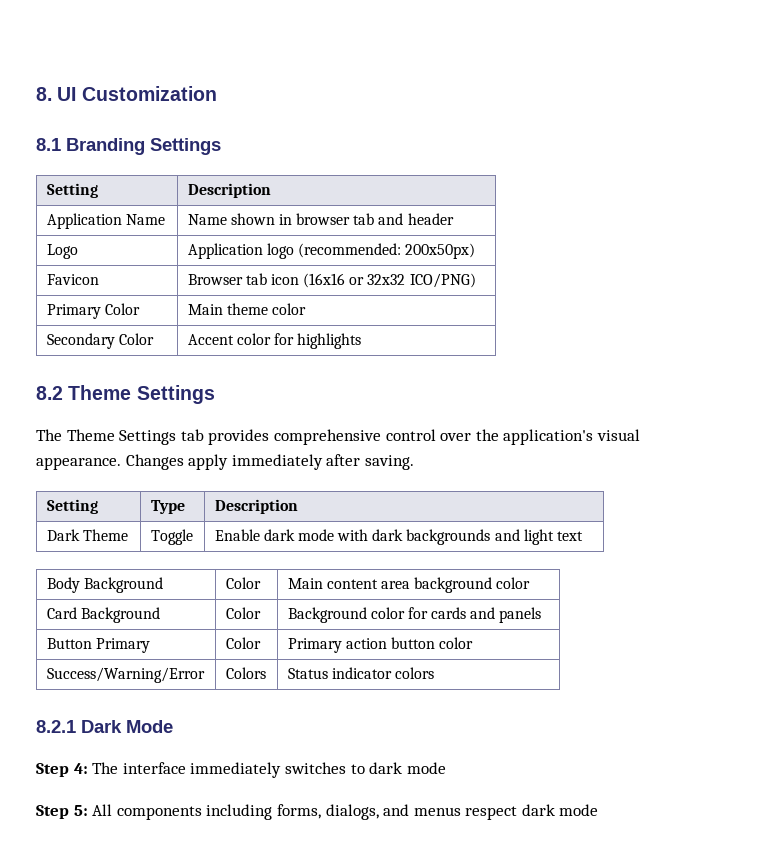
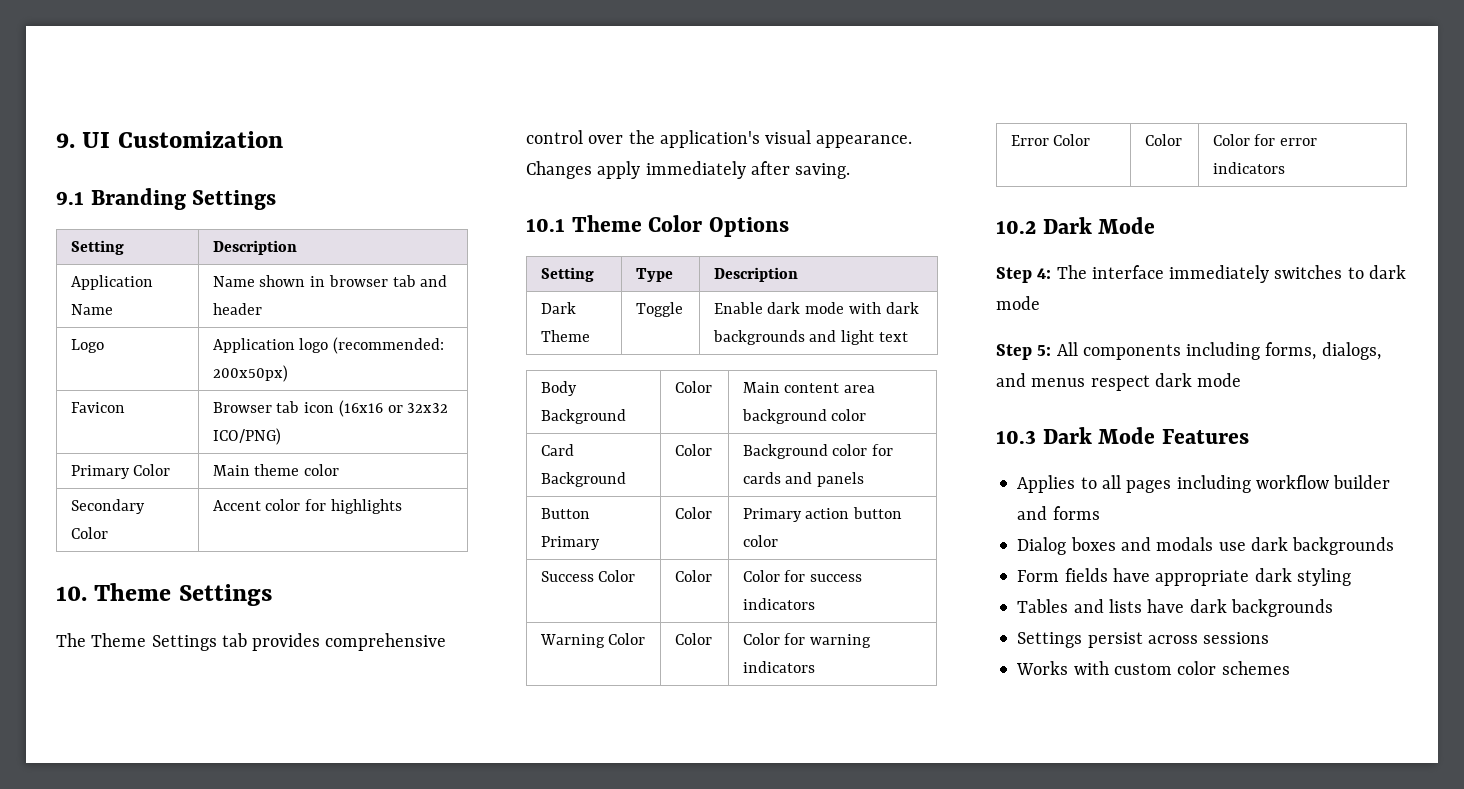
[36,87,52,101] 8. -> [56,133,75,148] 9.
[36,138,61,151] 8.1 -> [56,191,84,205] 9.1
[36,386,63,400] 8.2 -> [56,586,87,601] 10.
(414, 462) none -> [526,215,789,237] // 10.1 Theme Color Options
[46,667,205,683] [225,667,266,679] [287,667,434,679] [36,720,76,733] Success/Warning/Error | Colors | Status indicator colors // 8.2.1 -> [540,570,636,582] [674,570,712,582] [742,570,863,582] [742,598,815,610] [539,633,646,648] [674,633,712,645] [742,633,872,648] [742,661,815,673] [1010,134,1091,146] [1144,134,1182,146] [1212,134,1318,146] [1212,162,1285,174] [996,220,1036,234] Success Color | Color | Color for success indicators // Warning Color | Color | Color for warning indicators // Error Color | Color | Color for error indicators // 10.2
(599, 810) none -> [996,427,1249,444] [1017,475,1391,493] [1017,506,1100,520] [1017,537,1395,555] [1017,568,1351,586] [1017,599,1333,617] [1017,632,1270,648] [1016,661,1290,675] // 10.3 Dark Mode Features // Applies to all pages including workflow builder and forms // Dialog boxes and modals use dark backgrounds // Form fields have appropriate dark styling // Tables and lists have dark backgrounds // Settings persist across sessions // Works with custom color schemes

